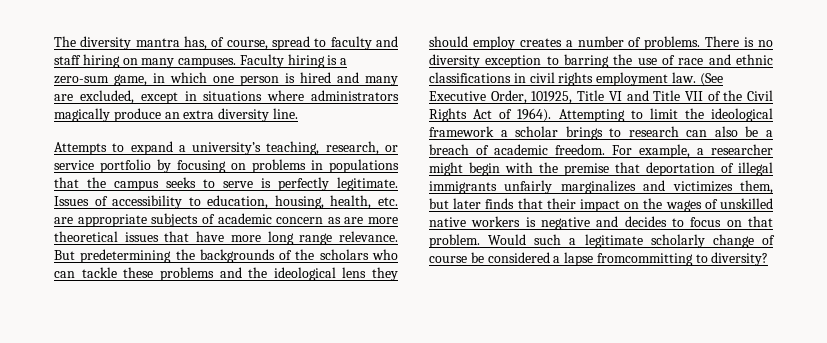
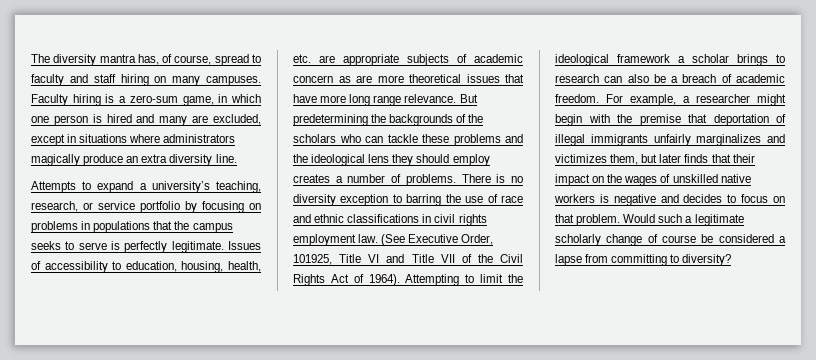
[596,253,693,266] fromcommitting -> [585,254,668,266] from committing

